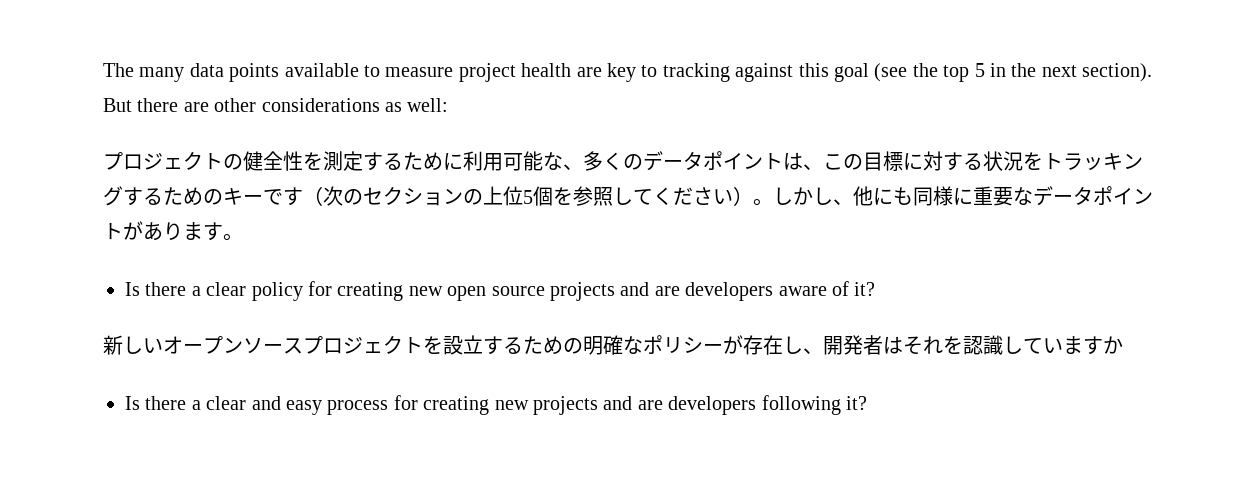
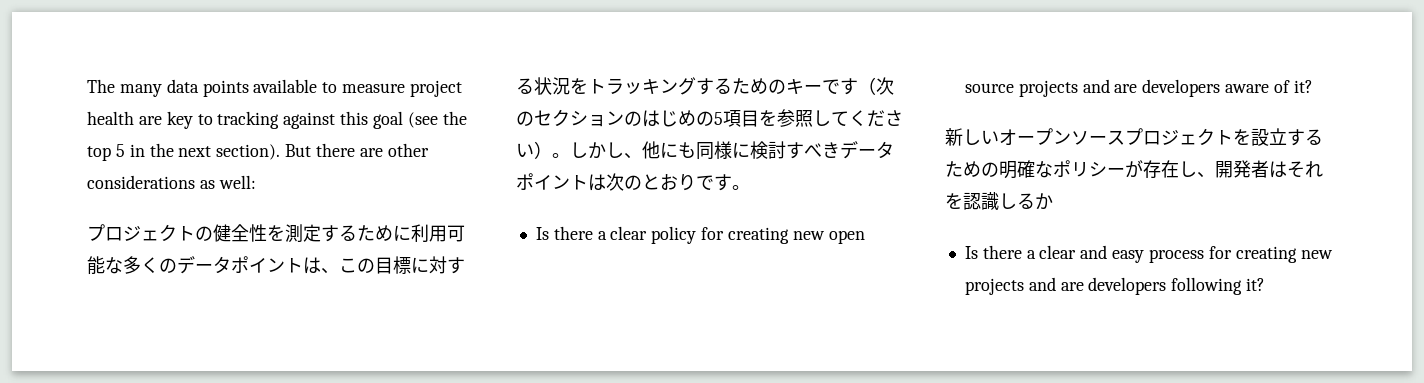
[563,164,583,170] 、 -> (123, 265) none
[483,186,553,206] 上位5個 -> [642,110,759,127] はじめの5項目
[973,186,1153,206] [103,221,203,241] 重要なデータポイントがありま -> [750,141,894,159] [516,173,714,191] 検討すべきデータポイントは次のとおりで
[1023,336,1103,355] ています -> [1017,193,1035,209] る

